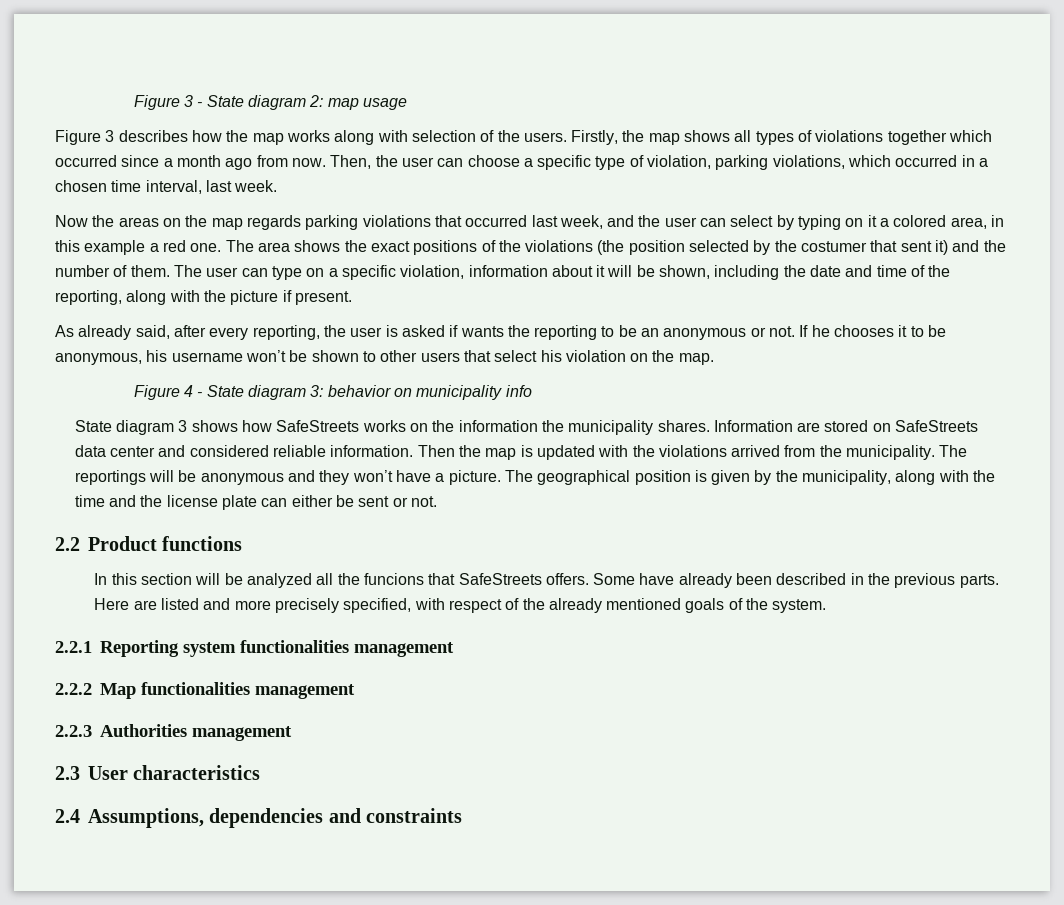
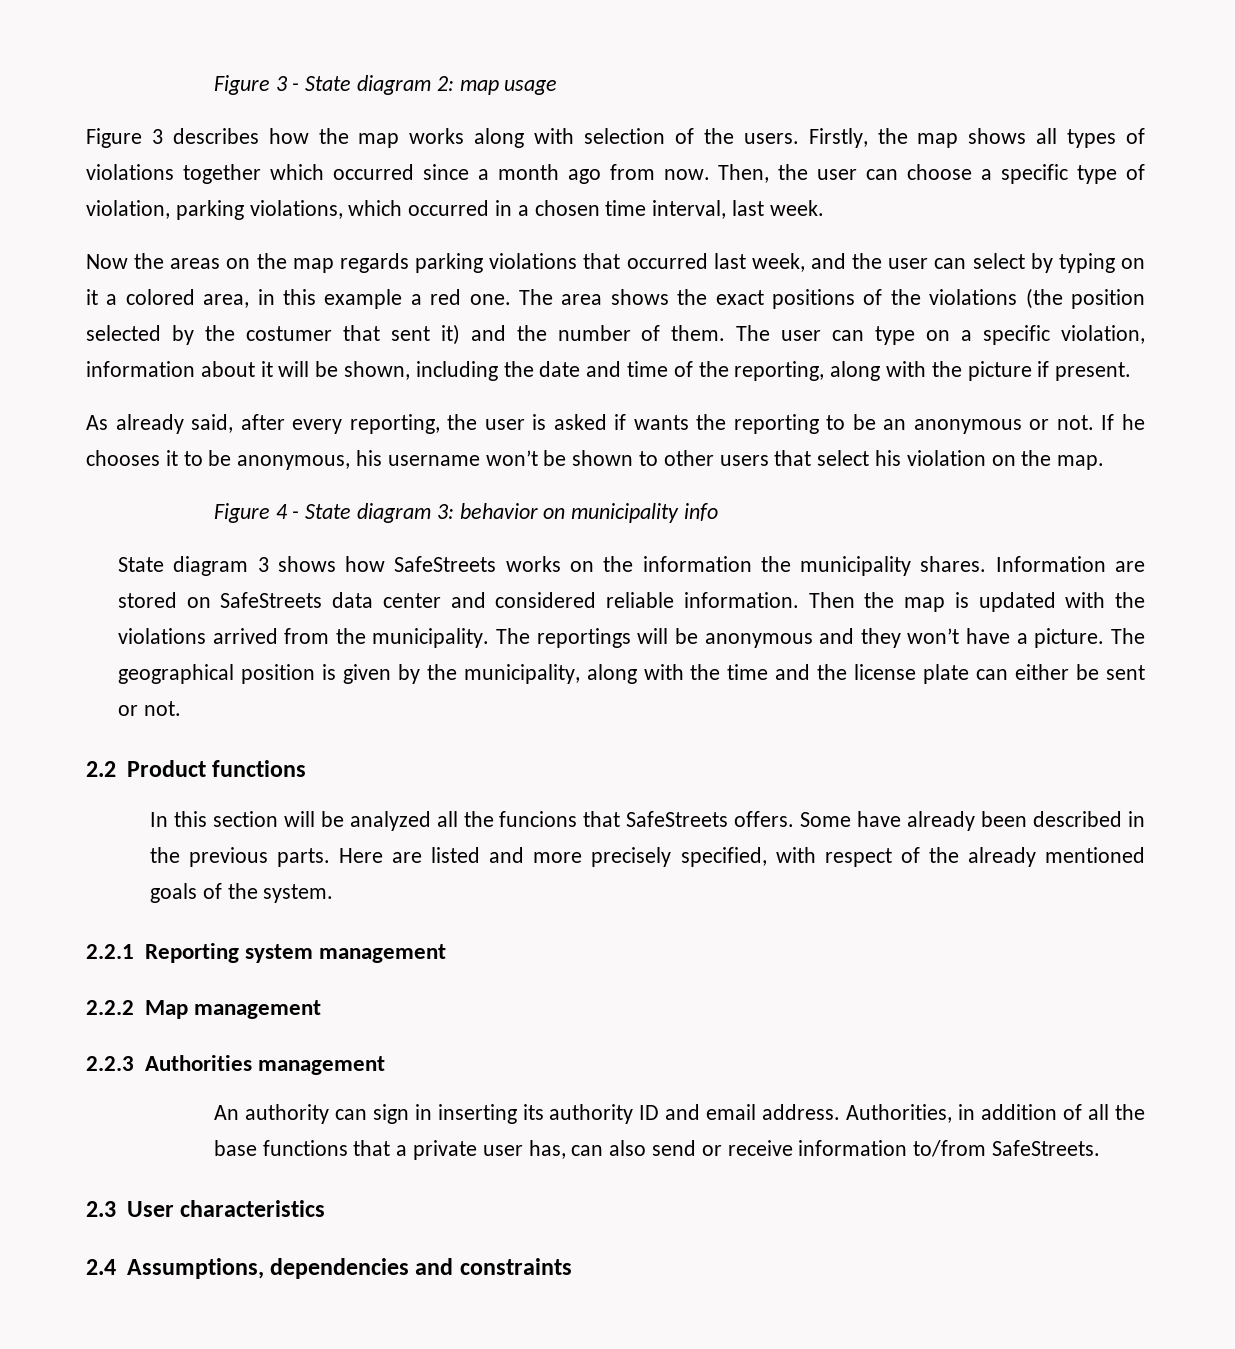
[240,640,349,653] functionalities -> (313, 953) none
[141,682,250,695] functionalities -> (188, 1009) none
(292, 733) none -> [213,1104,1145,1124] [213,1140,1101,1160] // An authority can sign in inserting its authority ID and email address. Authorities, in addition of all the base functions that a private user has, can also send or receive information to/from SafeStreets.

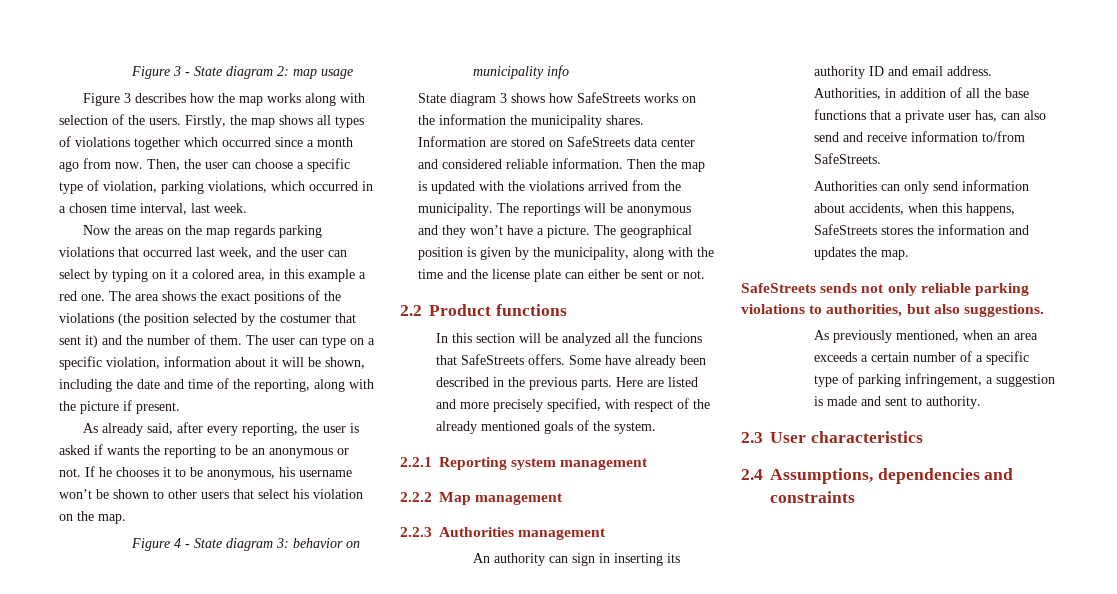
[701,1145,722,1156] or -> [842,132,863,142] and
(1101, 1148) none -> [813,180,1029,194] [813,203,1015,216] [813,224,1029,235] [813,247,909,260] [741,283,1029,296] [741,304,1044,317] [813,330,1038,343] [813,351,1029,365] [813,373,1055,387] [813,396,981,409] // Authorities can only send information about accidents, when this happens, SafeStreets stores the information and updates the map. // SafeStreets sends not only reliable parking violations to authorities, but also suggestions. // As previously mentioned, when an area exceeds a certain number of a specific type of parking infringement, a suggestion is made and sent to authority.

